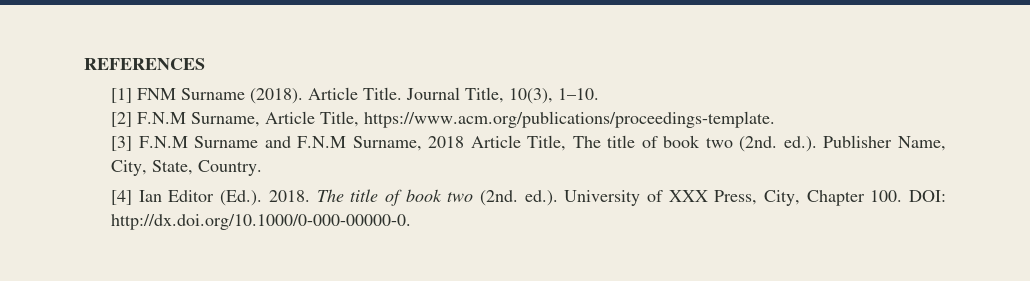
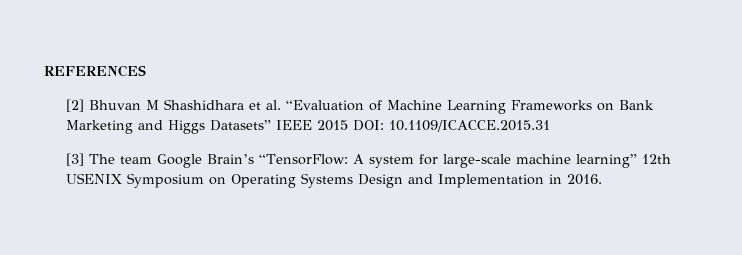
[111,87,600,104] [111,111,776,128] [111,135,946,152] [111,160,263,176] [111,189,946,206] [111,214,412,230] [1] FNM Surname (2018). Article Title. Journal Title, 10(3), 1–10. // [2] F.N.M Surname, Article Title, https://www.acm.org/publications/proceedings-template. // [3] F.N.M Surname and F.N.M Surname, 2018 Article Title, The title of book two (2nd. ed.). Publisher Name, City, State, Country. // [4] Ian Editor (Ed.). 2018. The title of book two (2nd. ed.). University of XXX Press, City, Chapter 100. DOI: http://dx.doi.org/10.1000/0-000-00000-0. -> [66,99,655,114] [66,120,551,134] [66,153,672,168] [66,173,603,188] [2] Bhuvan M Shashidhara et al. “Evaluation of Machine Learning Frameworks on Bank Marketing and Higgs Datasets” IEEE 2015 DOI: 10.1109/ICACCE.2015.31 // [3] The team Google Brain’s “TensorFlow: A system for large-scale machine learning” 12th USENIX Symposium on Operating Systems Design and Implementation in 2016.

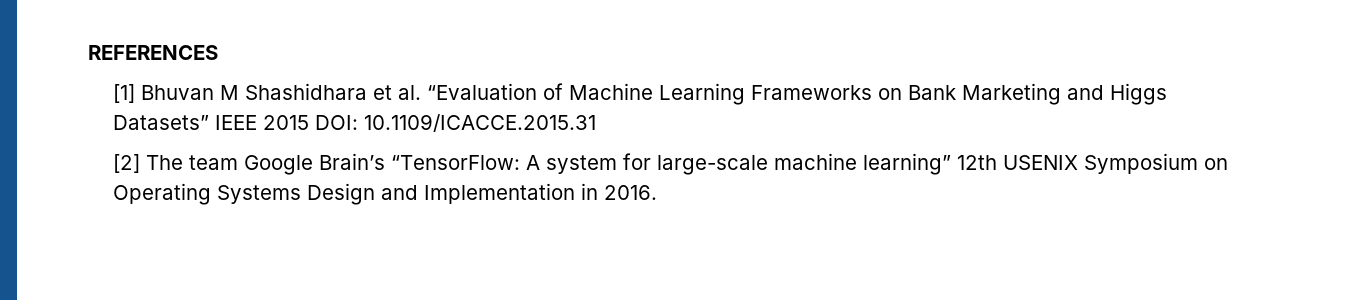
[66,99,85,112] [2] -> [113,84,136,103] [1]
[66,153,85,166] [3] -> [113,154,141,173] [2]

